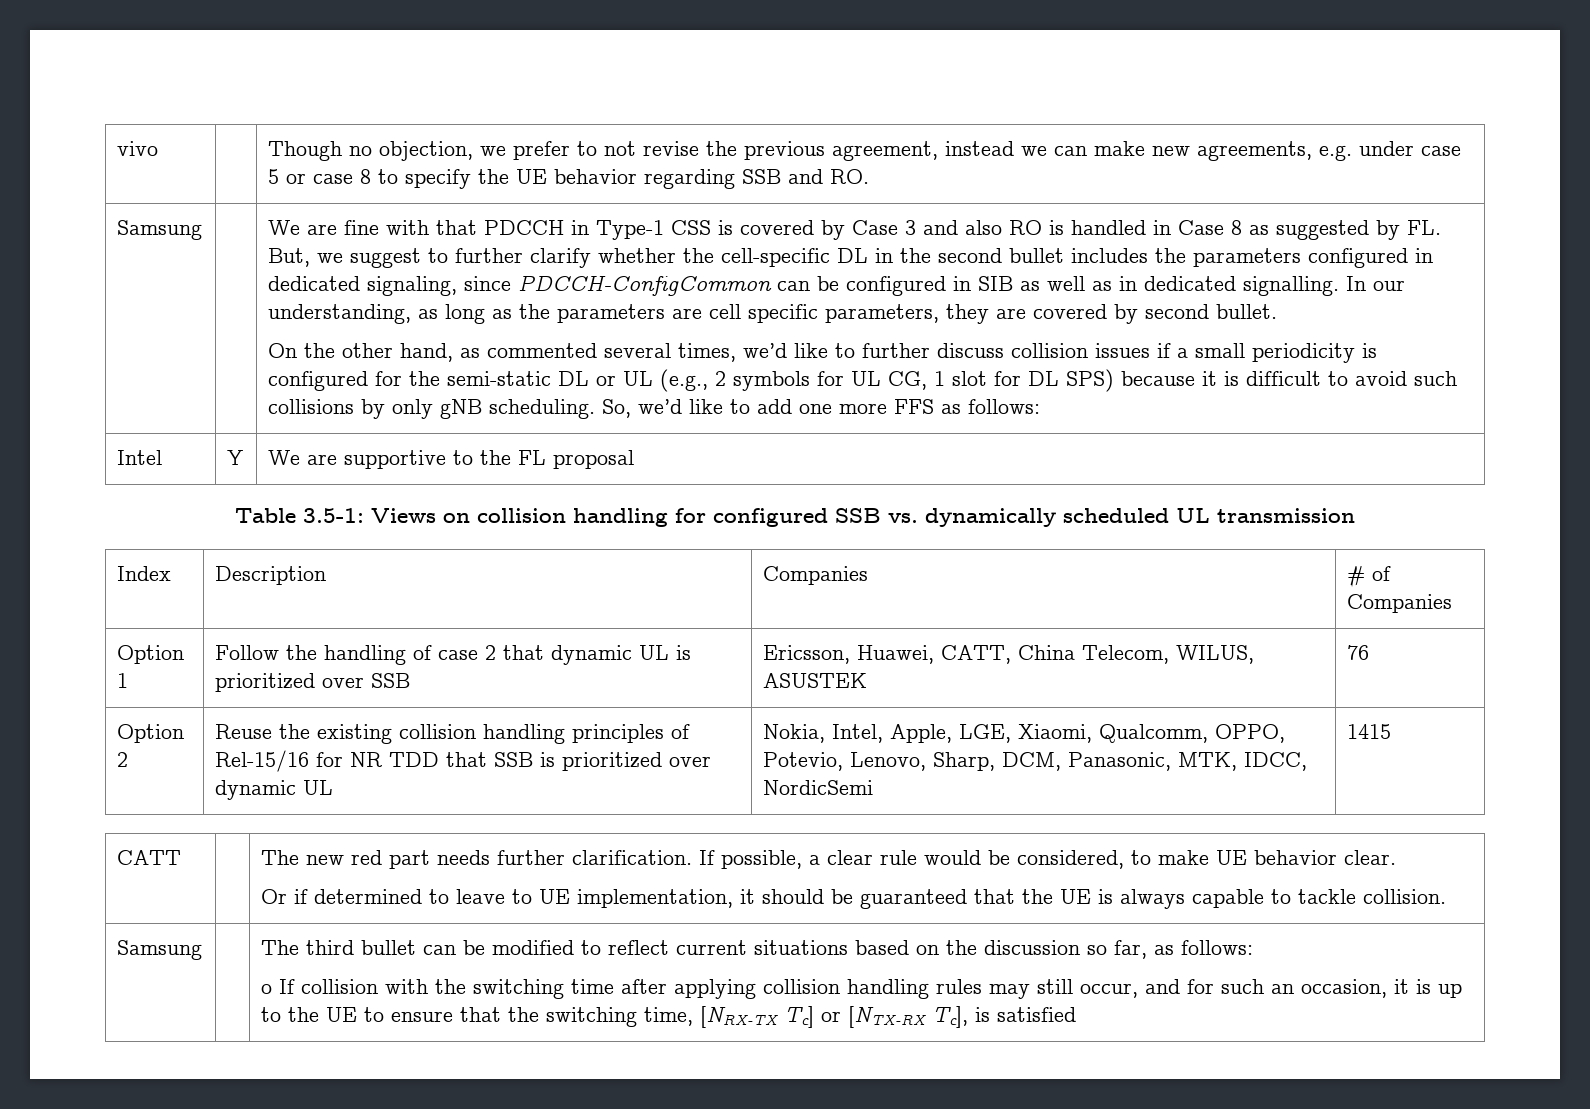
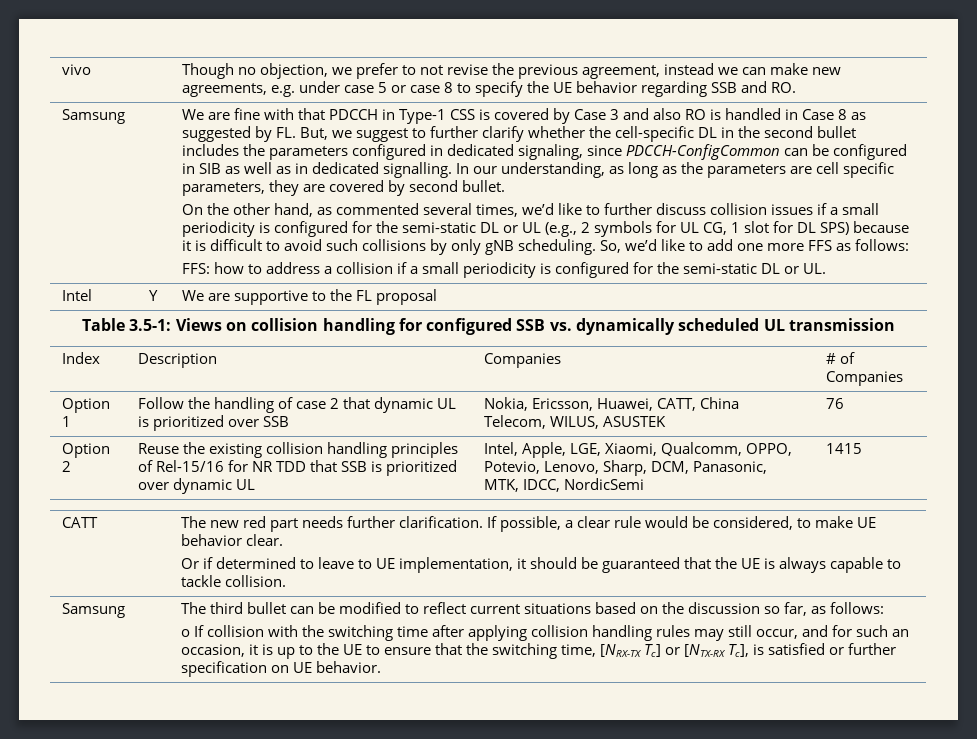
(1041, 406) none -> [181,262,826,278] // FFS: how to address a collision if a small periodicity is configured for the semi-static DL or UL.
(411, 680) none -> [483,397,528,411] Nokia,
[763,724,826,743] Nokia, -> (255, 484) none
(1077, 1014) none -> [828,643,896,655] [180,661,381,677] or further specification on UE behavior.

